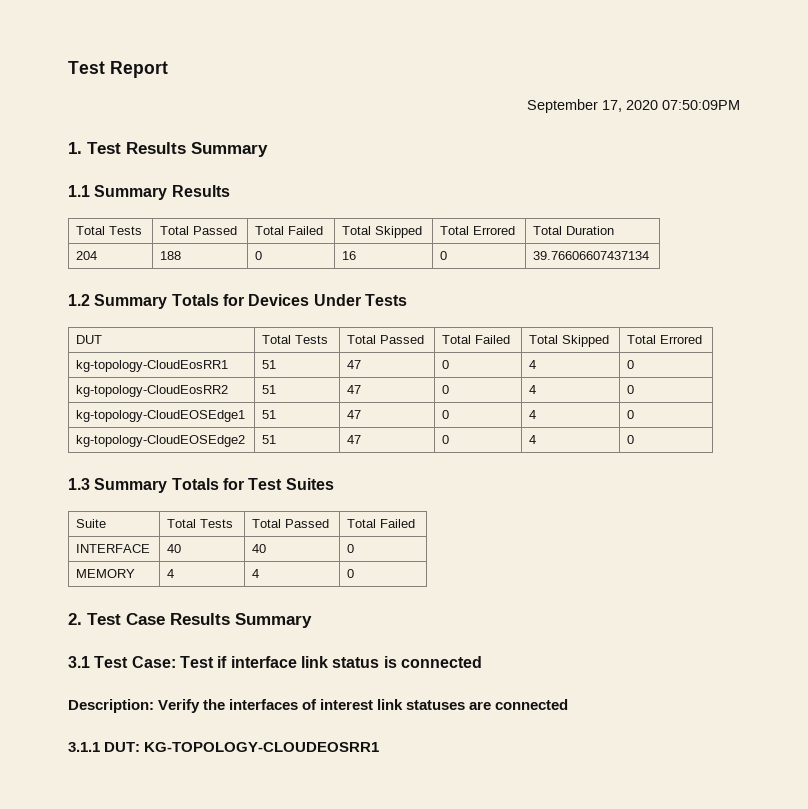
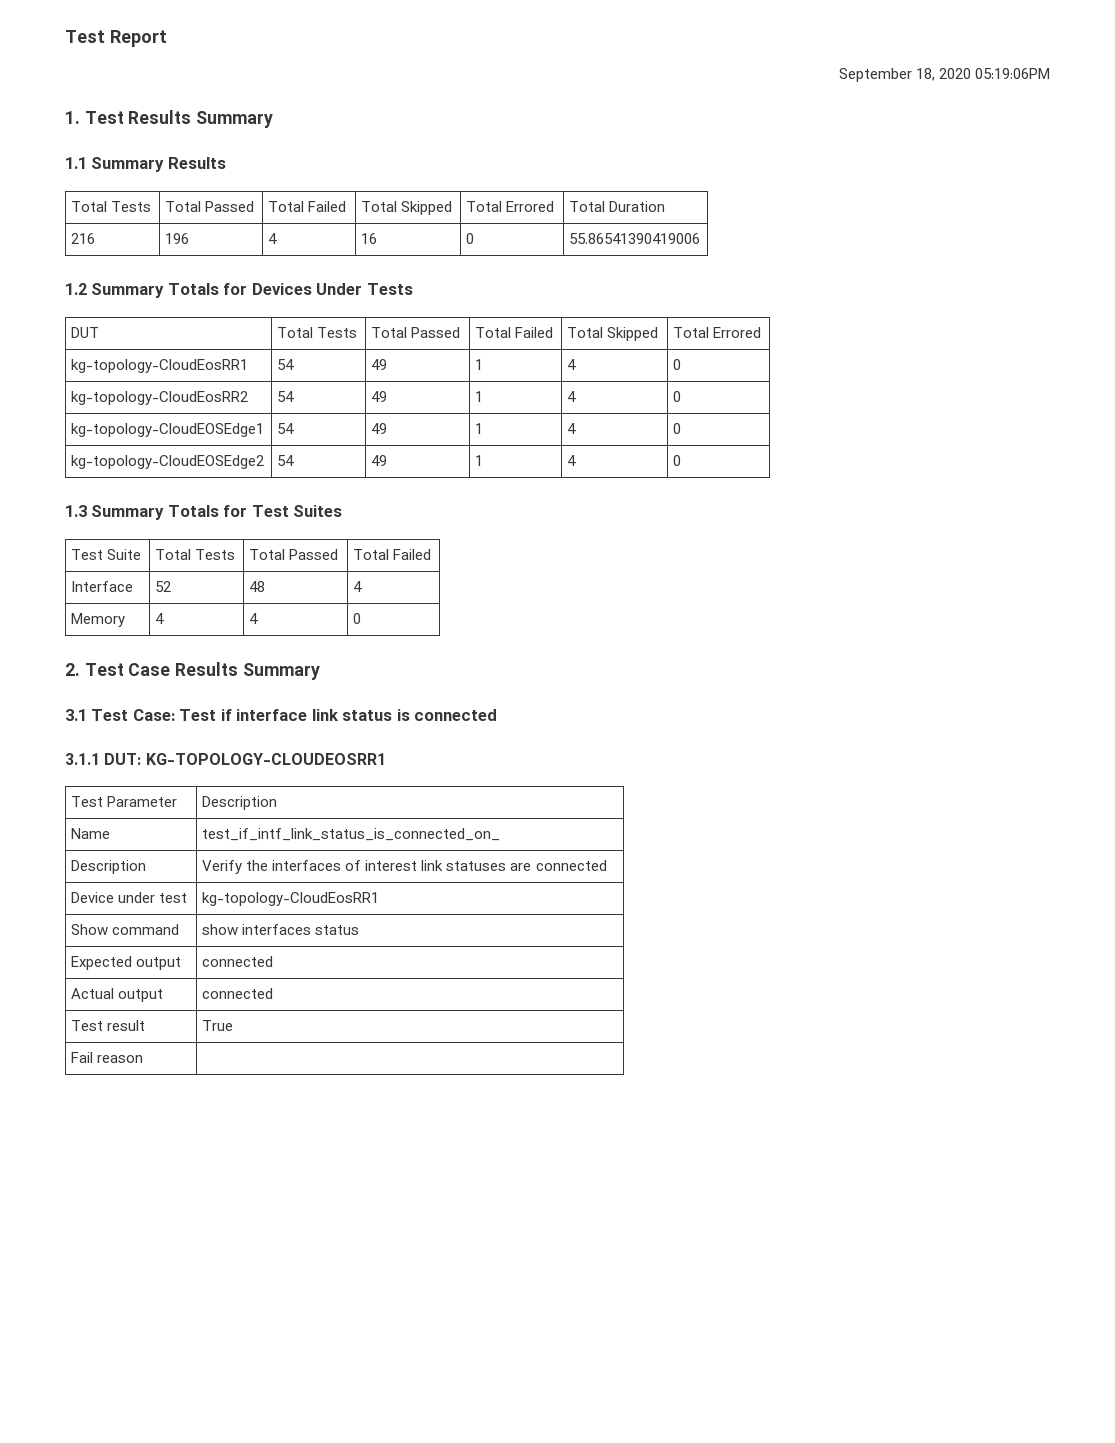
[602,100,740,112] 17, 2020 07:50:09PM -> [915,68,1050,81] 18, 2020 05:19:06PM
[76,251,98,260] [160,251,182,260] [255,251,263,260] 204 | 188 | 0 -> [71,233,96,244] [165,233,190,244] [268,233,278,244] 216 | 196 | 4
[533,251,650,260] 39.76606607437134 -> [569,233,701,244] 55.86541390419006
[262,360,277,369] [347,360,362,369] [442,360,450,369] 51 | 47 | 0 -> [277,359,295,370] [371,359,388,370] [475,359,484,370] 54 | 49 | 1
[262,385,277,394] [347,385,362,394] [442,385,450,394] 51 | 47 | 0 -> [277,391,295,402] [371,391,388,402] [475,391,484,402] 54 | 49 | 1
[262,410,277,419] [347,410,362,419] [442,410,450,419] 51 | 47 | 0 -> [277,423,295,434] [371,423,388,434] [475,423,484,434] 54 | 49 | 1
[262,435,277,444] [347,435,362,444] [442,435,450,444] 51 | 47 | 0 -> [277,455,295,466] [371,455,388,466] [475,455,484,466] 54 | 49 | 1
(334, 484) none -> [71,549,104,560] Test
[76,544,151,553] [167,544,182,553] [252,544,267,553] [347,544,355,553] [76,569,136,578] INTERFACE | 40 | 40 | 0 // MEMORY -> [71,581,134,592] [155,581,172,592] [249,581,266,592] [353,581,363,592] [71,613,126,627] Interface | 52 | 48 | 4 // Memory
[68,699,154,713] Description: -> [65,753,386,765] [71,796,178,807] [202,796,278,810] [71,828,111,839] [202,828,501,841] [71,860,147,874] 3.1.1 DUT: KG-TOPOLOGY-CLOUDEOSRR1 // Test Parameter | Description // Name | test_if_intf_link_status_is_connected_on_ // Description |
[68,742,380,752] // 3.1.1 DUT: KG-TOPOLOGY-CLOUDEOSRR1 -> [71,892,188,903] [202,892,380,906] [71,924,180,935] [202,924,360,935] [71,956,182,970] [202,956,274,967] [71,988,164,1002] [202,988,274,999] [71,1020,146,1031] [202,1020,234,1031] [71,1052,144,1063] // Device under test | kg-topology-CloudEosRR1 // Show command | show interfaces status // Expected output | connected // Actual output | connected // Test result | True // Fail reason |

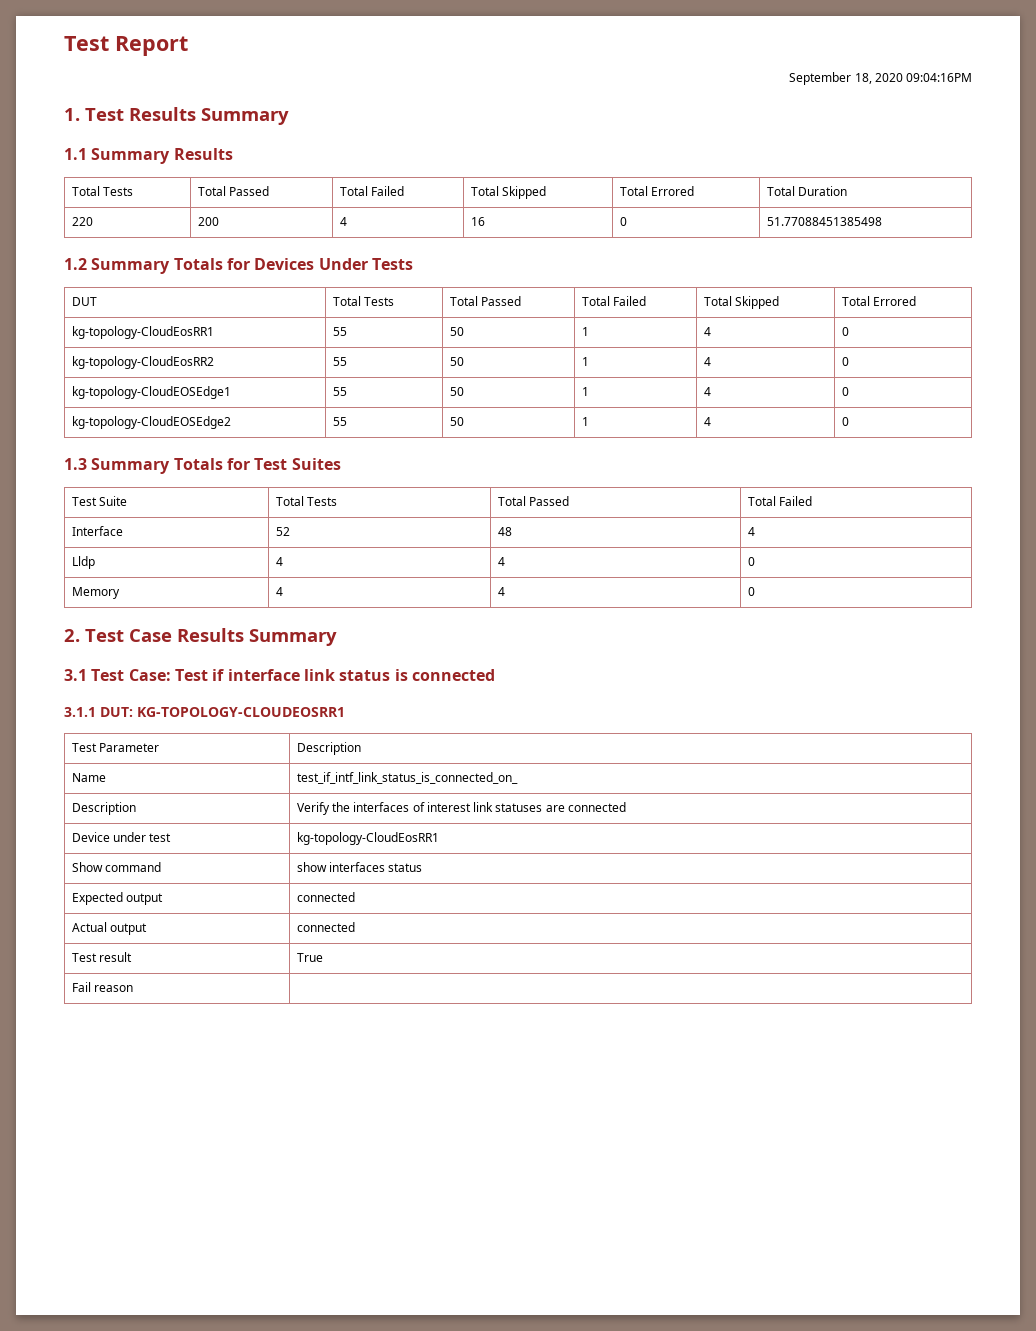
[974,68,1050,79] 05:19:06PM -> [906,73,972,82] 09:04:16PM
[71,233,96,244] [165,233,190,244] 216 | 196 -> [71,217,93,226] [197,217,219,226] 220 | 200
[569,233,701,244] 55.86541390419006 -> [766,217,882,226] 51.77088451385498
[277,359,295,370] [371,359,388,370] 54 | 49 -> [332,327,347,336] [449,327,464,336] 55 | 50
[277,391,295,402] [371,391,388,402] 54 | 49 -> [332,357,347,366] [449,357,464,366] 55 | 50
[277,423,295,434] [371,423,388,434] 54 | 49 -> [332,387,347,396] [449,387,464,396] 55 | 50
[277,455,295,466] [371,455,388,466] 54 | 49 -> [332,417,347,426] [449,417,464,426] 55 | 50
(363, 586) none -> [71,556,95,569] [275,557,283,566] [497,557,505,566] [747,557,755,566] // Lldp | 4 | 4 | 0

